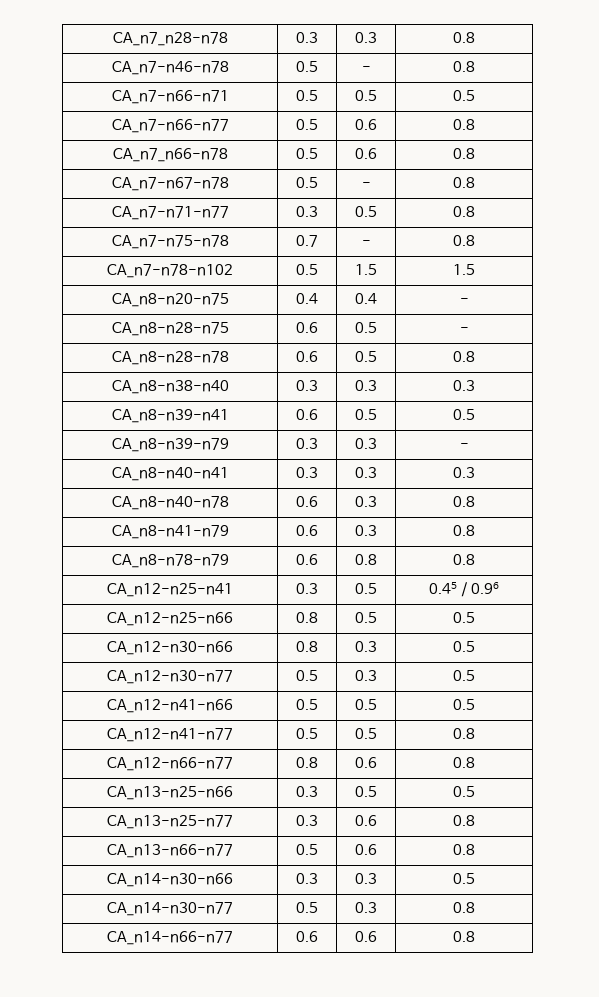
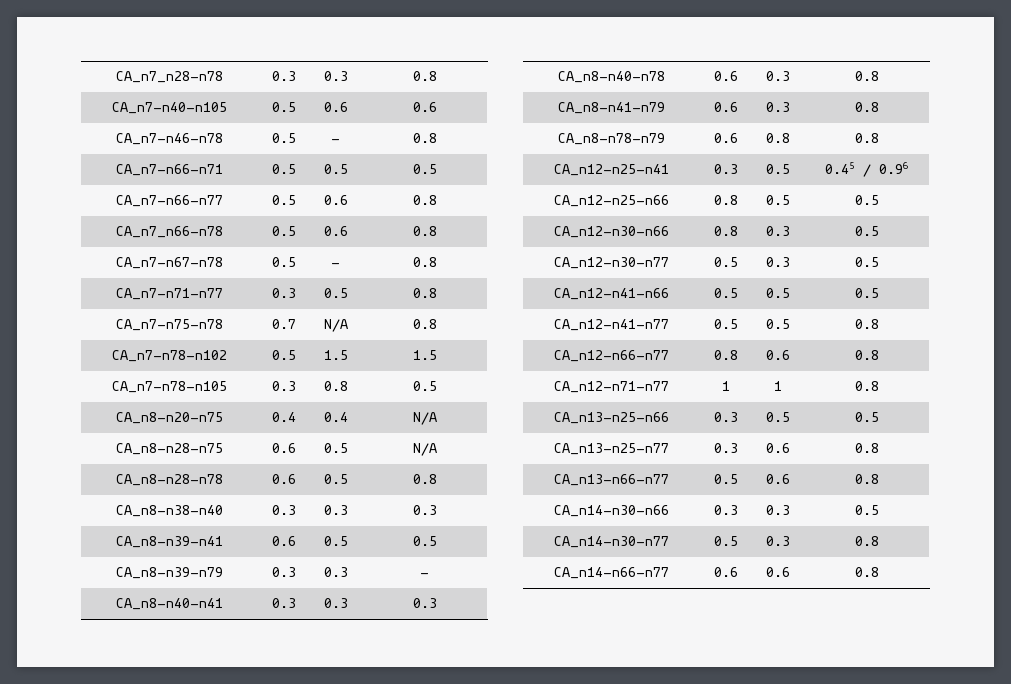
(475, 37) none -> [112,102,227,114] [271,102,296,112] [323,102,348,112] [412,102,437,112] // CA_n7-n40-n105 | 0.5 | 0.6 | 0.6
[361,240,371,246] - -> [323,319,348,332] N/A
(475, 269) none -> [112,381,227,393] [271,381,296,391] [323,381,348,391] [412,381,437,391] // CA_n7-n78-n105 | 0.3 | 0.8 | 0.5
[459,298,469,304] - -> [412,412,437,425] N/A
[459,327,469,333] - -> [412,443,437,456] N/A
(475, 762) none -> [554,381,669,393] [721,381,730,391] [773,381,782,391] [854,381,879,391] // CA_n12-n71-n77 | 1 | 1 | 0.8

